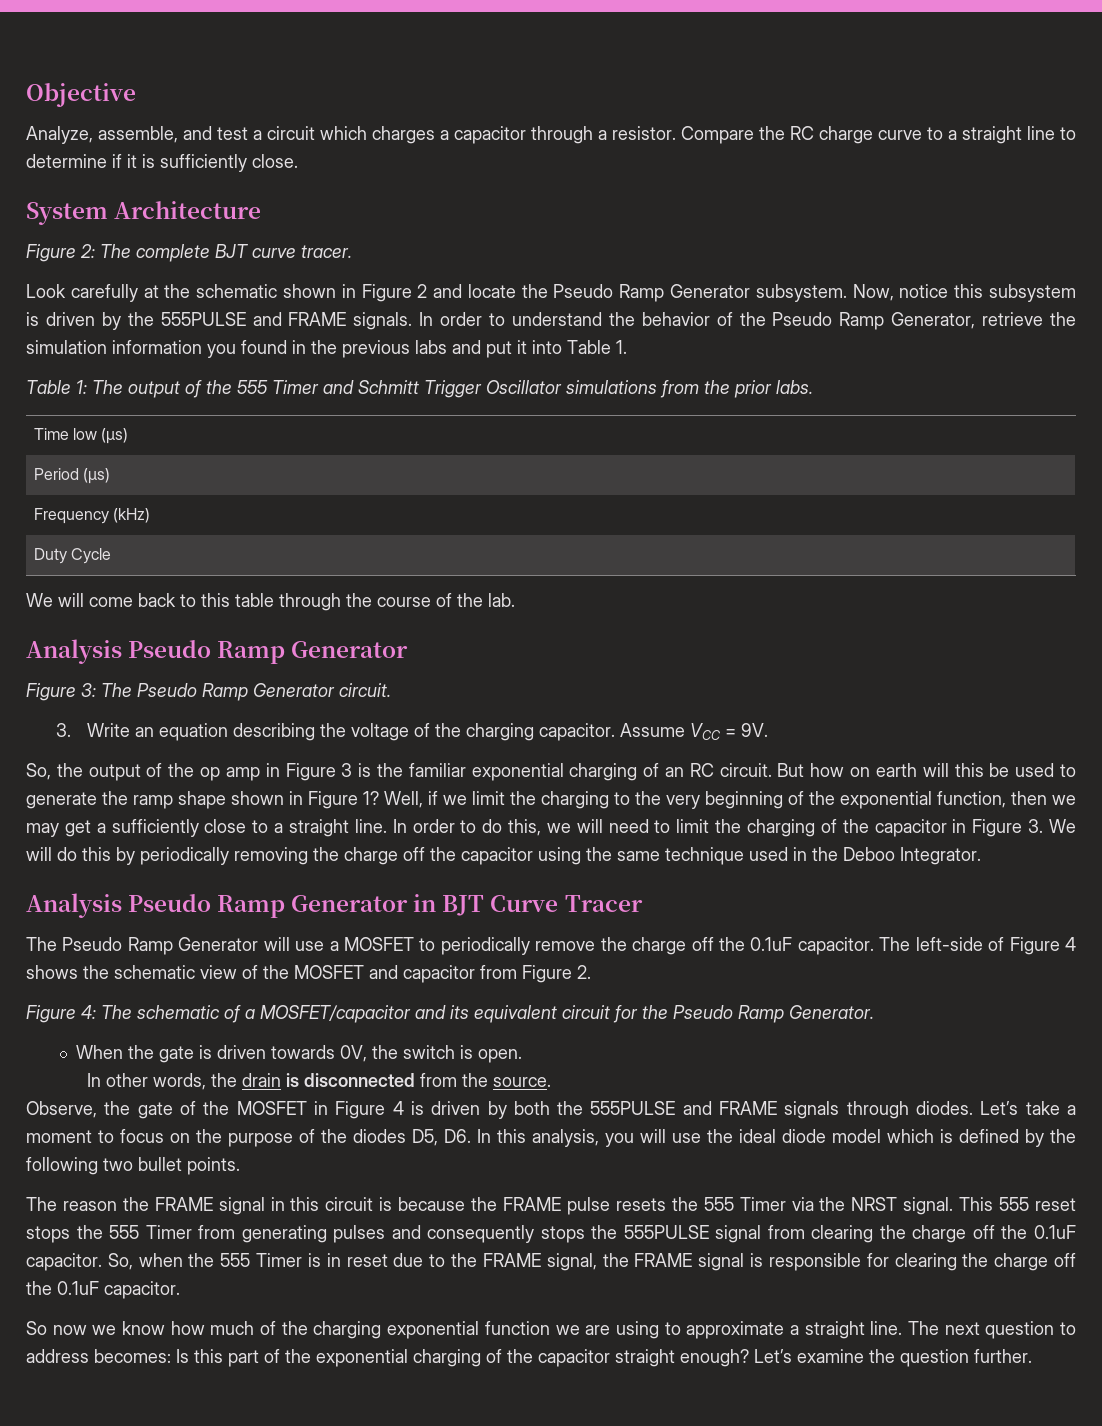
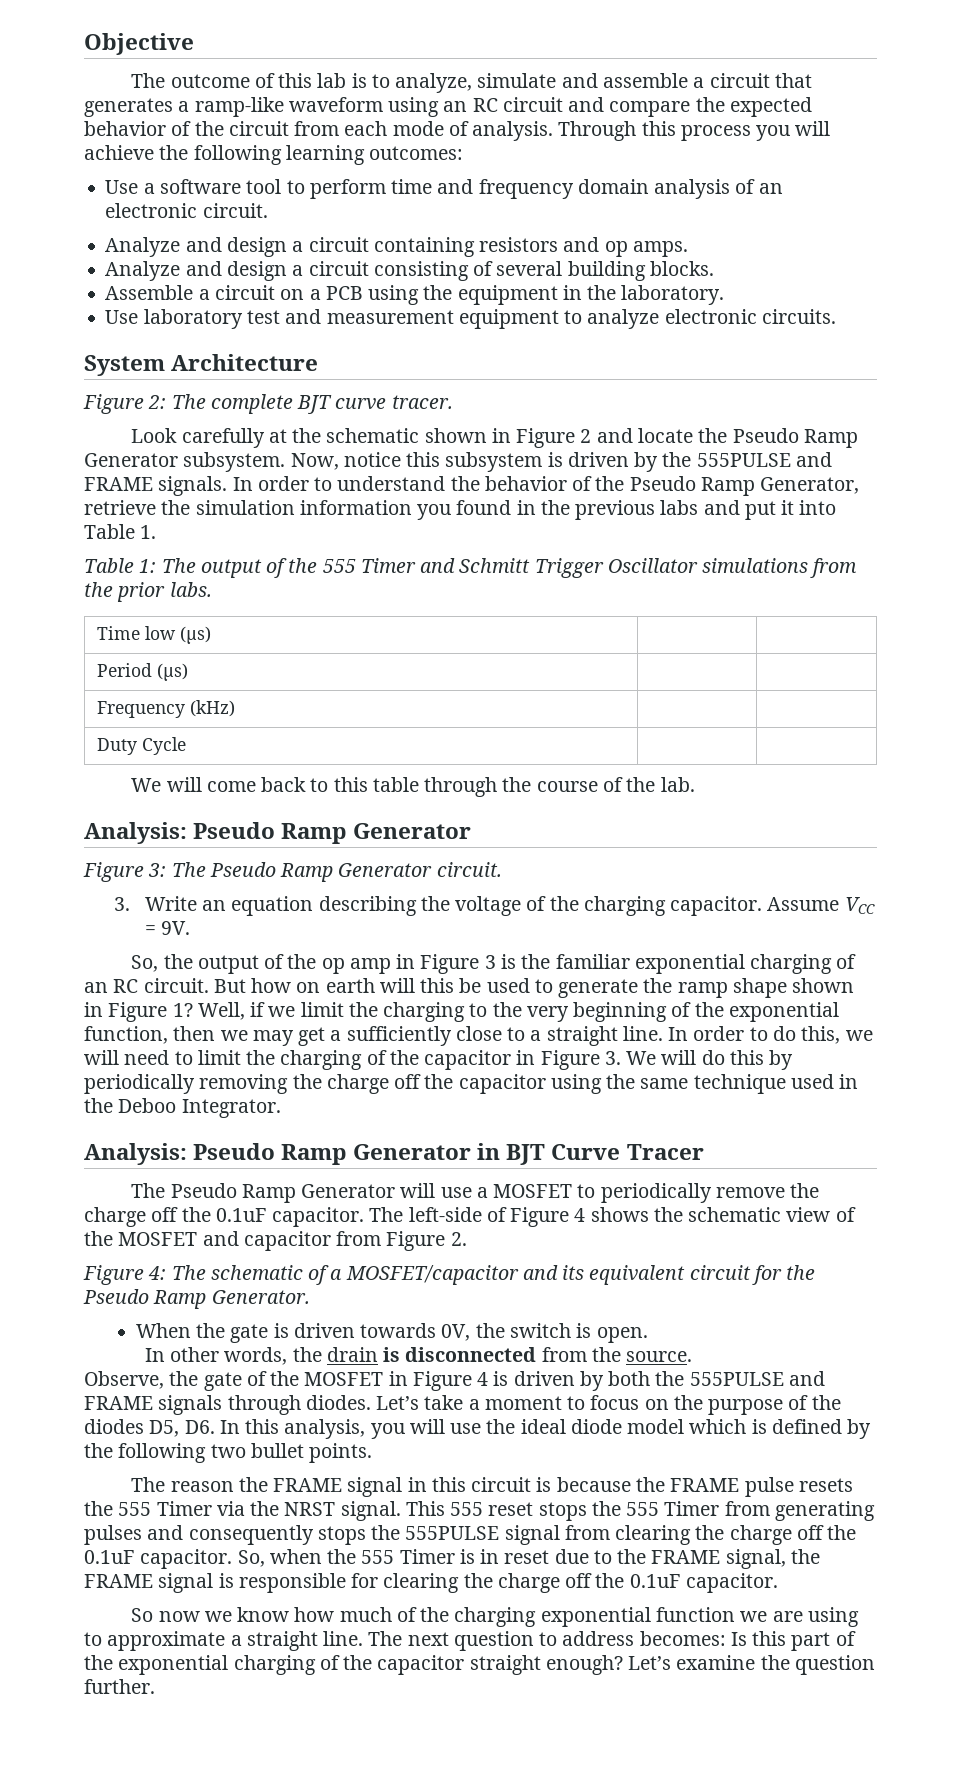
[26,126,1076,144] [26,154,298,172] Analyze, assemble, and test a circuit which charges a capacitor through a resistor. Compare the RC charge curve to a straight line to determine if it is sufficiently close. -> [131,73,812,93] [84,97,812,117] [84,121,831,141] [84,145,464,165] [105,179,783,199] [105,203,268,218] [105,237,688,257] [105,261,714,281] [105,285,725,305] [105,309,836,329] The outcome of this lab is to analyze, simulate and assemble a circuit that generates a ramp-like waveform using an RC circuit and compare the expected behavior of the circuit from each mode of analysis. Through this process you will achieve the following learning outcomes: // Use a software tool to perform time and frequency domain analysis of an electronic circuit. // Analyze and design a circuit containing resistors and op amps. // Analyze and design a circuit consisting of several building blocks. // Assemble a circuit on a PCB using the equipment in the laboratory. // Use laboratory test and measurement equipment to analyze electronic circuits.
[26,639,122,664] Analysis -> [84,822,187,844] Analysis:
[26,893,122,918] Analysis -> [84,1143,187,1165] Analysis:

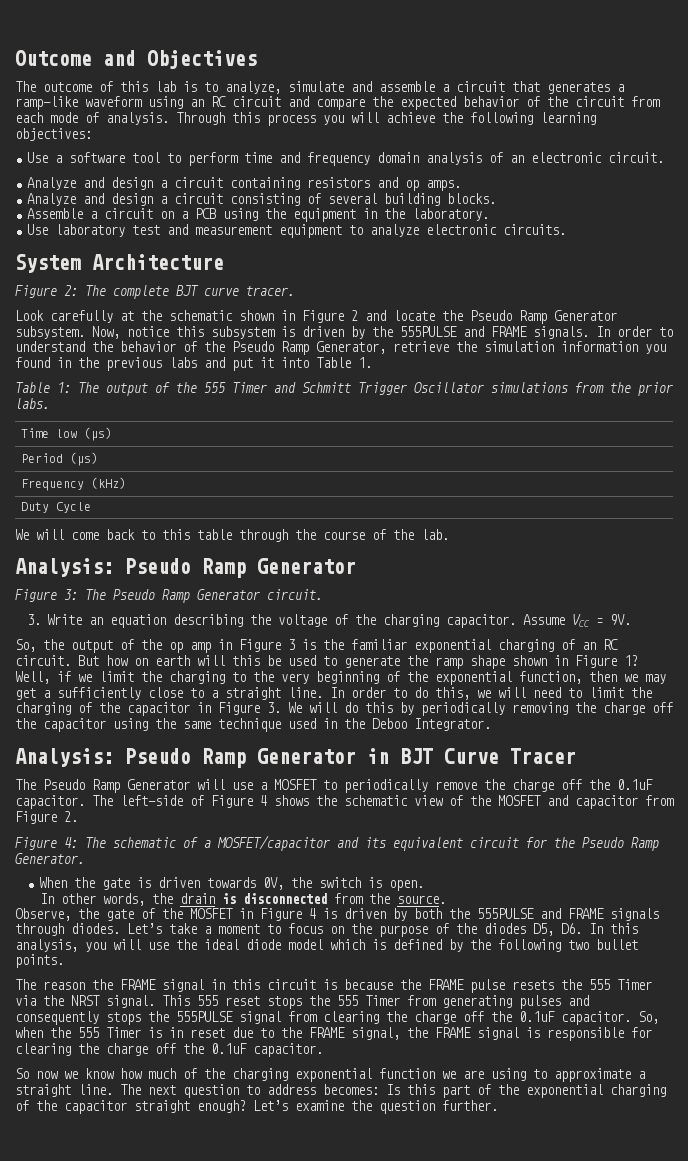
[84,33,194,55] Objective -> [15,50,257,69] Outcome and Objectives
[369,146,464,160] outcomes: -> [15,128,92,141] objectives:

